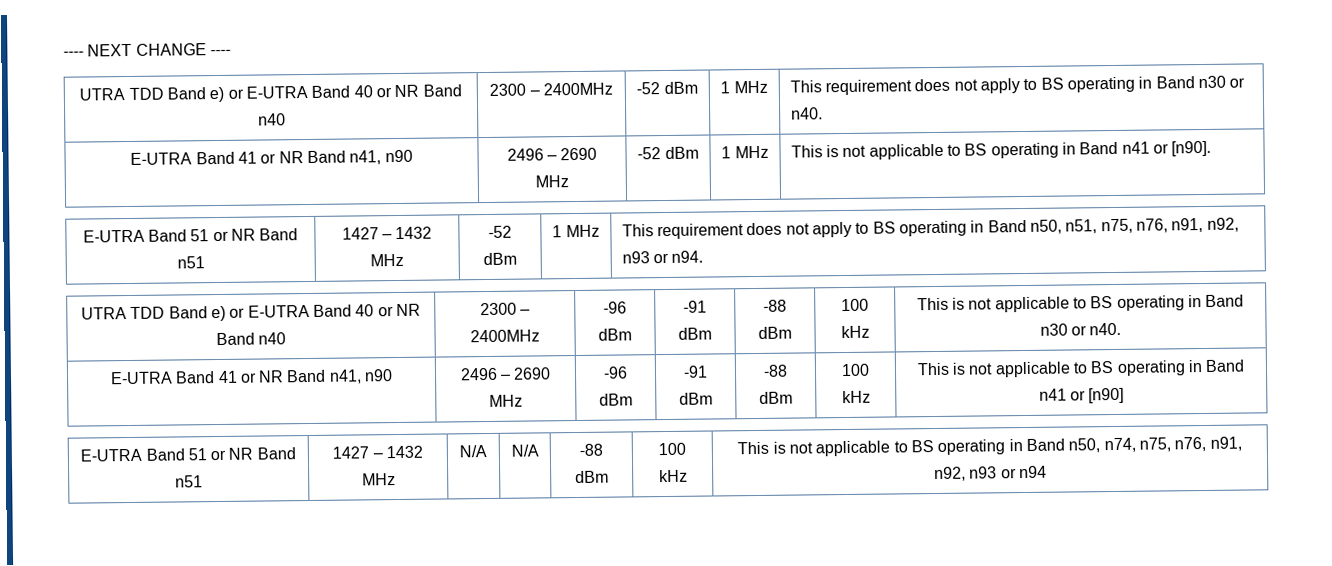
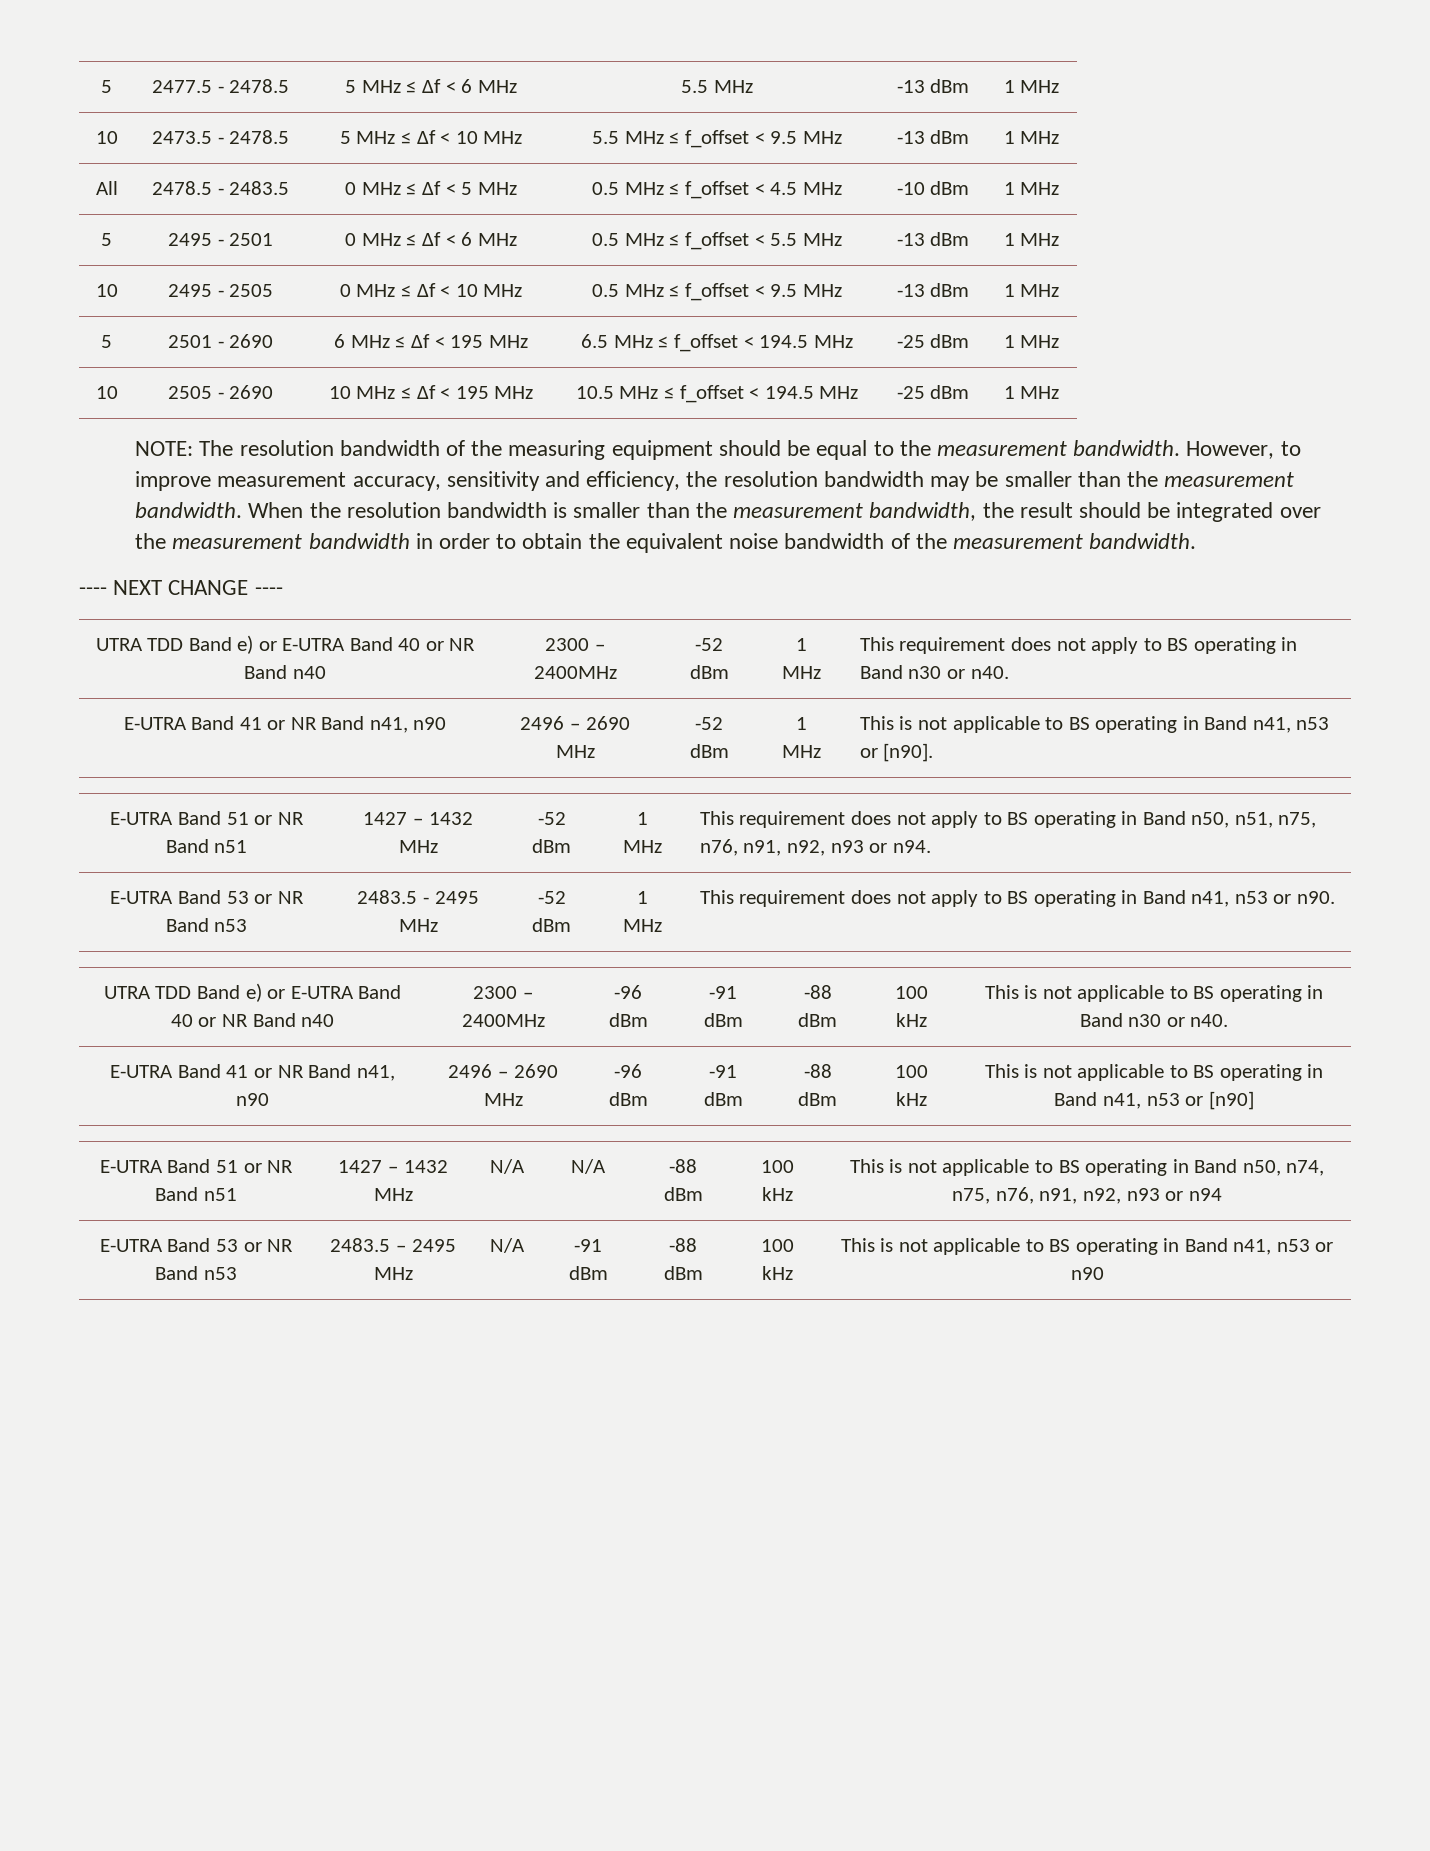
(63, 54) none -> [101,80,112,93] [151,79,290,93] [345,79,517,93] [681,80,753,93] [896,79,970,93] [1003,80,1060,93] [95,131,118,144] [151,130,290,144] [339,130,523,144] [592,130,842,148] [896,130,970,144] [1003,131,1060,144] [95,181,118,195] [151,181,290,195] [345,181,517,195] [592,181,842,199] [896,181,970,195] [1003,182,1060,195] [101,233,112,246] [167,233,274,246] [345,232,517,246] [592,232,842,250] [896,232,970,246] [1003,233,1060,246] [95,284,118,297] [167,284,274,297] [339,283,523,297] [592,283,842,301] [896,283,970,297] [1003,284,1060,297] [101,335,112,348] [167,334,274,348] [334,334,528,348] [581,334,853,352] [896,334,970,348] [1003,335,1060,348] [95,386,118,399] [167,385,274,399] [328,385,534,399] [575,385,859,403] [896,385,970,399] [1003,386,1060,399] [135,440,1301,460] [135,471,1295,491] [135,502,1321,522] [135,533,1197,553] 5 | 2477.5 - 2478.5 | 5 MHz ≤ Δf < 6 MHz | 5.5 MHz | -13 dBm | 1 MHz // 10 | 2473.5 - 2478.5 | 5 MHz ≤ Δf < 10 MHz | 5.5 MHz ≤ f_offset < 9.5 MHz | -13 dBm | 1 MHz // All | 2478.5 - 2483.5 | 0 MHz ≤ Δf < 5 MHz | 0.5 MHz ≤ f_offset < 4.5 MHz | -10 dBm | 1 MHz // 5 | 2495 - 2501 | 0 MHz ≤ Δf < 6 MHz | 0.5 MHz ≤ f_offset < 5.5 MHz | -13 dBm | 1 MHz // 10 | 2495 - 2505 | 0 MHz ≤ Δf < 10 MHz | 0.5 MHz ≤ f_offset < 9.5 MHz | -13 dBm | 1 MHz // 5 | 2501 - 2690 | 6 MHz ≤ Δf < 195 MHz | 6.5 MHz ≤ f_offset < 194.5 MHz | -25 dBm | 1 MHz // 10 | 2505 - 2690 | 10 MHz ≤ Δf < 195 MHz | 10.5 MHz ≤ f_offset < 194.5 MHz | -25 dBm | 1 MHz // NOTE: The resolution bandwidth of the measuring equipment should be equal to the measurement bandwidth. However, to improve measurement accuracy, sensitivity and efficiency, the resolution bandwidth may be smaller than the measurement bandwidth. When the resolution bandwidth is smaller than the measurement bandwidth, the result should be integrated over the measurement bandwidth in order to obtain the equivalent noise bandwidth of the measurement bandwidth. //
[1121,141,1150,154] n41 -> [1252,717,1330,733] n41, n53
(704, 256) none -> [110,890,304,904] [165,918,248,932] [357,890,479,904] [398,919,438,932] [537,891,566,904] [532,918,571,932] [637,891,648,904] [623,919,662,932] [699,890,1335,907] // E-UTRA Band 53 or NR Band n53 | 2483.5 - 2495 MHz | -52 dBm | 1 MHz | This requirement does not apply to BS operating in Band n41, n53 or n90.
[1038,388,1067,401] n41 -> [1102,1093,1180,1109] n41, n53
(1047, 472) none -> [99,1238,294,1252] [155,1266,237,1280] [330,1238,456,1252] [373,1267,413,1280] [490,1238,525,1253] [574,1239,602,1252] [568,1266,608,1280] [669,1238,697,1252] [663,1266,703,1280] [760,1239,794,1252] [761,1266,793,1280] [840,1238,1334,1255] [1070,1267,1104,1280] // E-UTRA Band 53 or NR Band n53 | 2483.5 – 2495 MHz | N/A | -91 dBm | -88 dBm | 100 kHz | This is not applicable to BS operating in Band n41, n53 or n90

